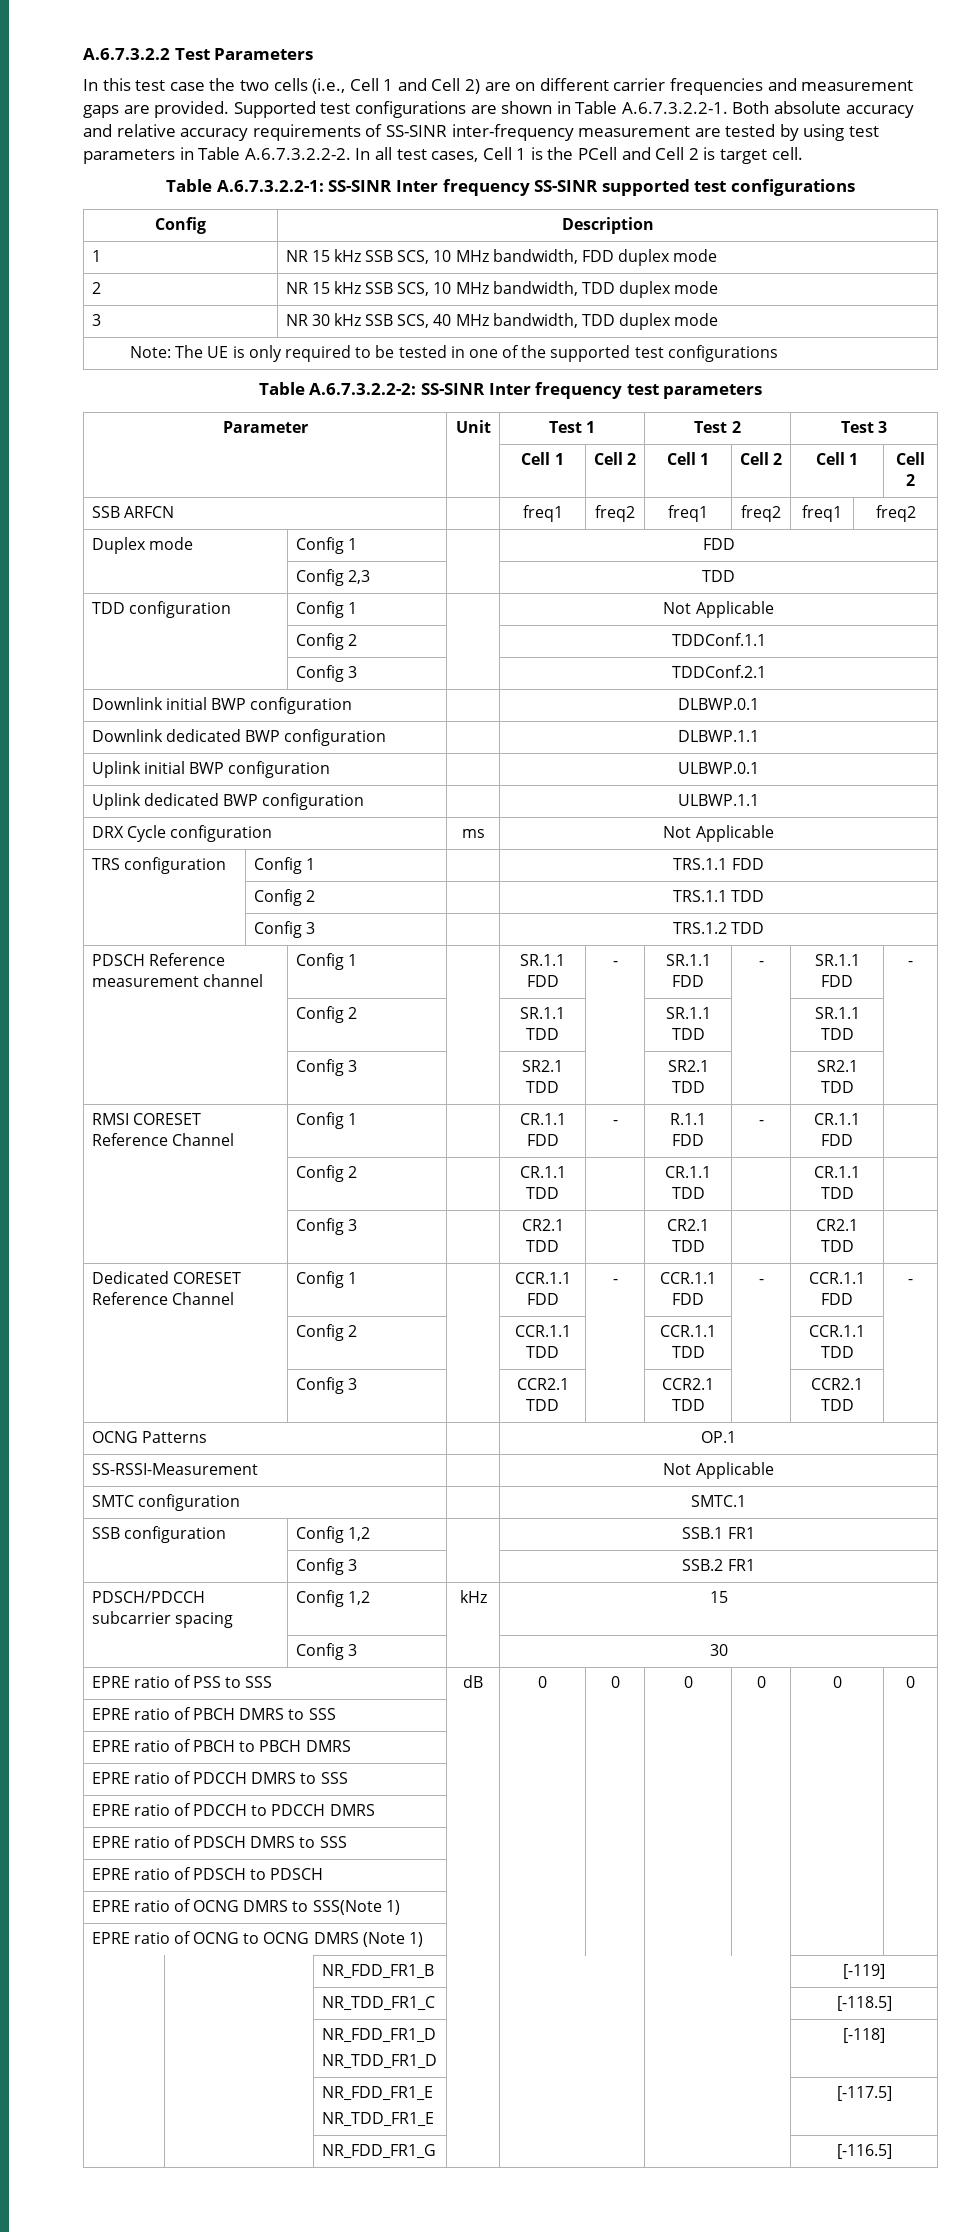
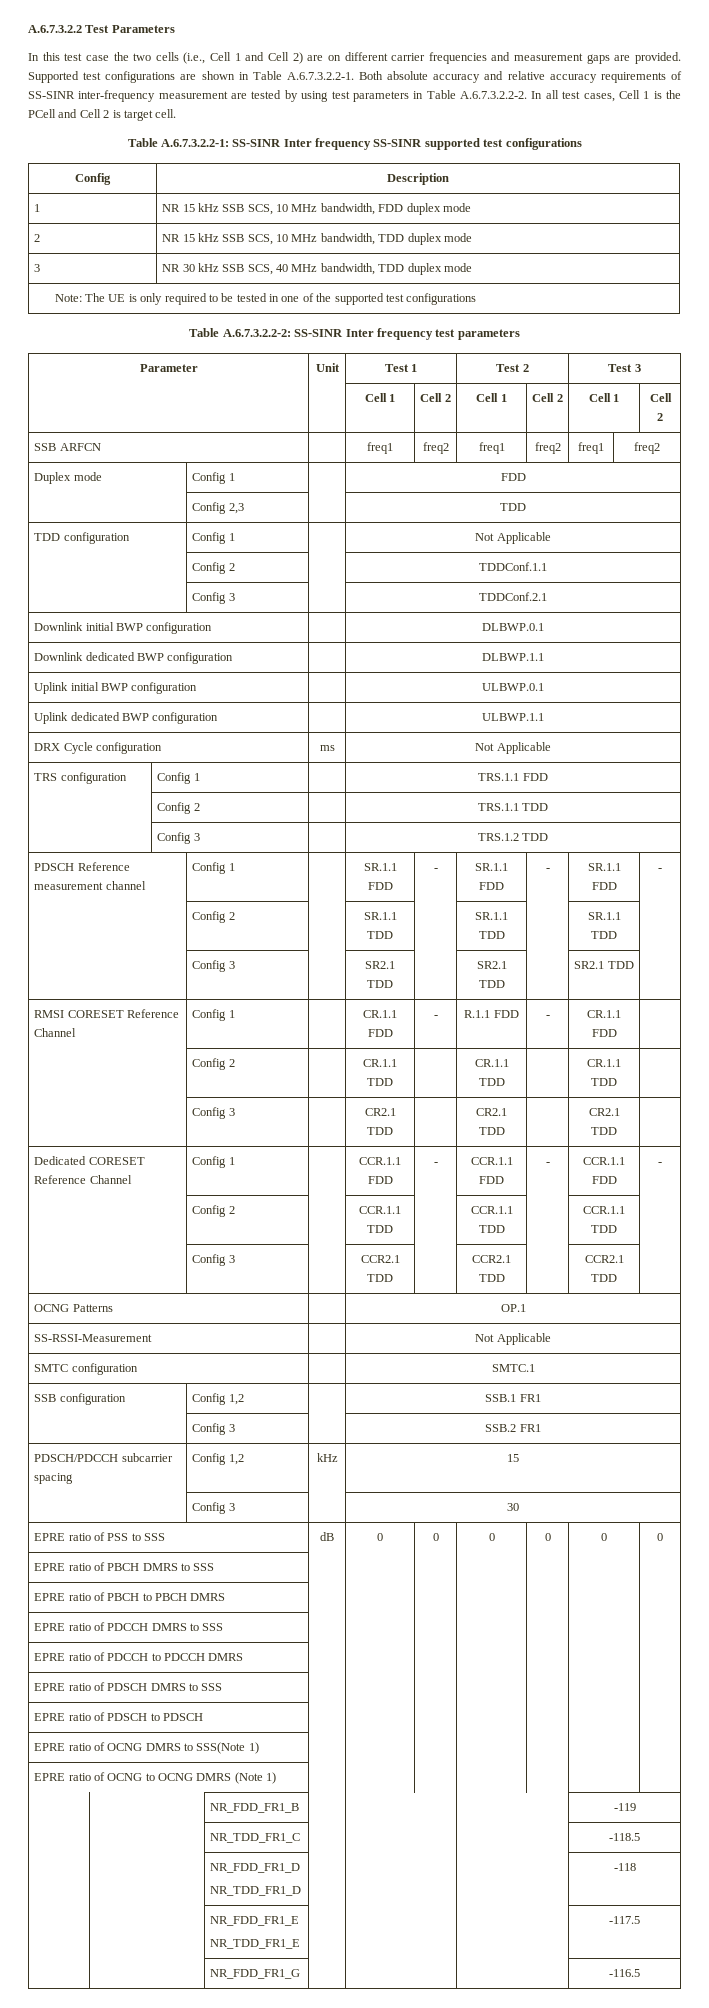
[843,1964,885,1979] [-119] -> [613,1803,636,1811] -119
[836,1996,892,2011] [-118.5] -> [609,1833,640,1841] -118.5
[843,2028,885,2043] [-118] -> [613,1863,636,1871] -118
[836,2086,892,2101] [-117.5] -> [609,1916,640,1924] -117.5
[836,2144,892,2159] [-116.5] -> [609,1969,640,1977] -116.5

